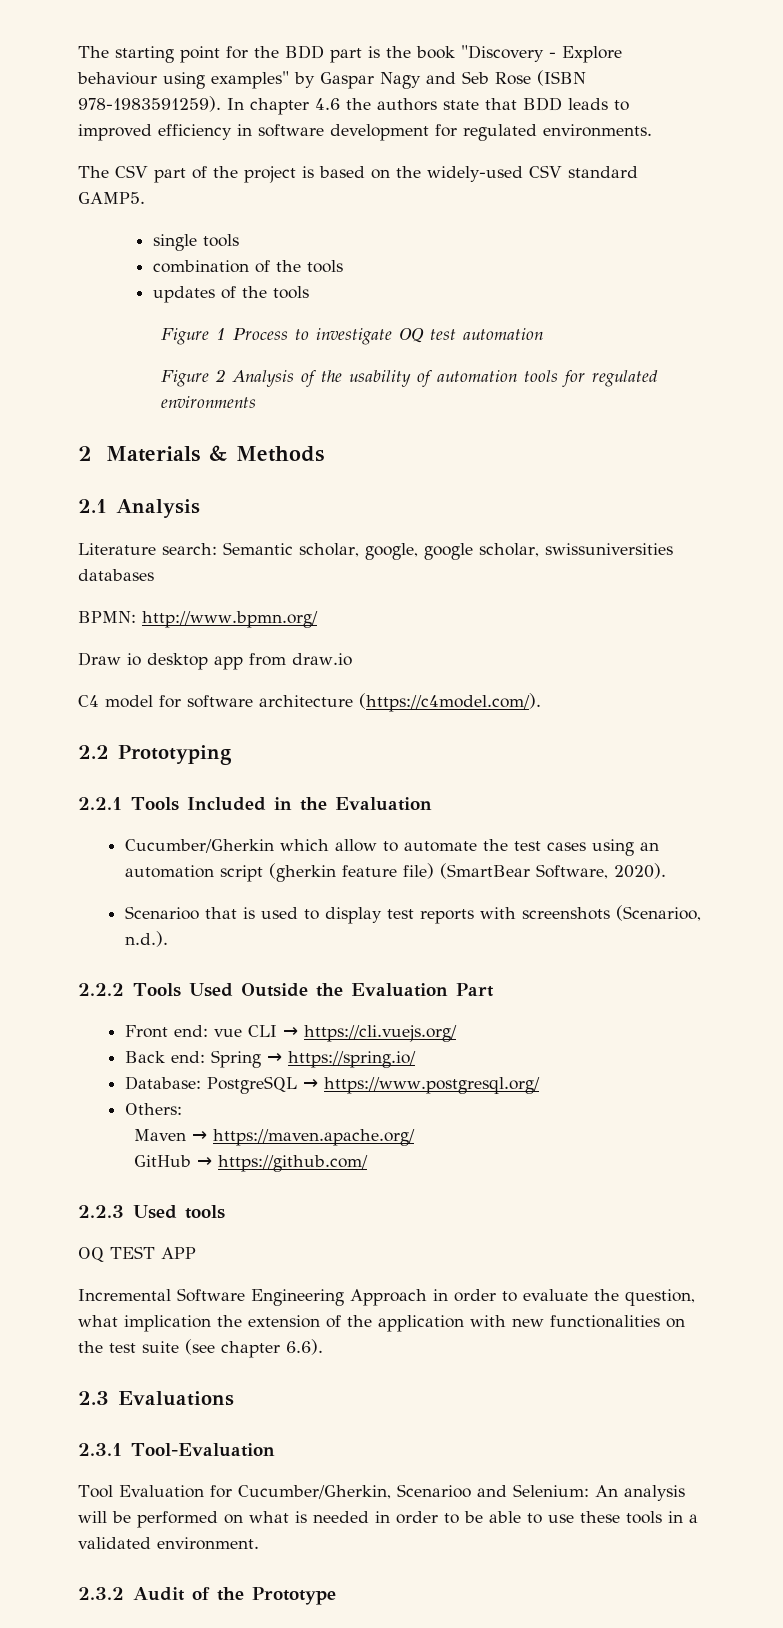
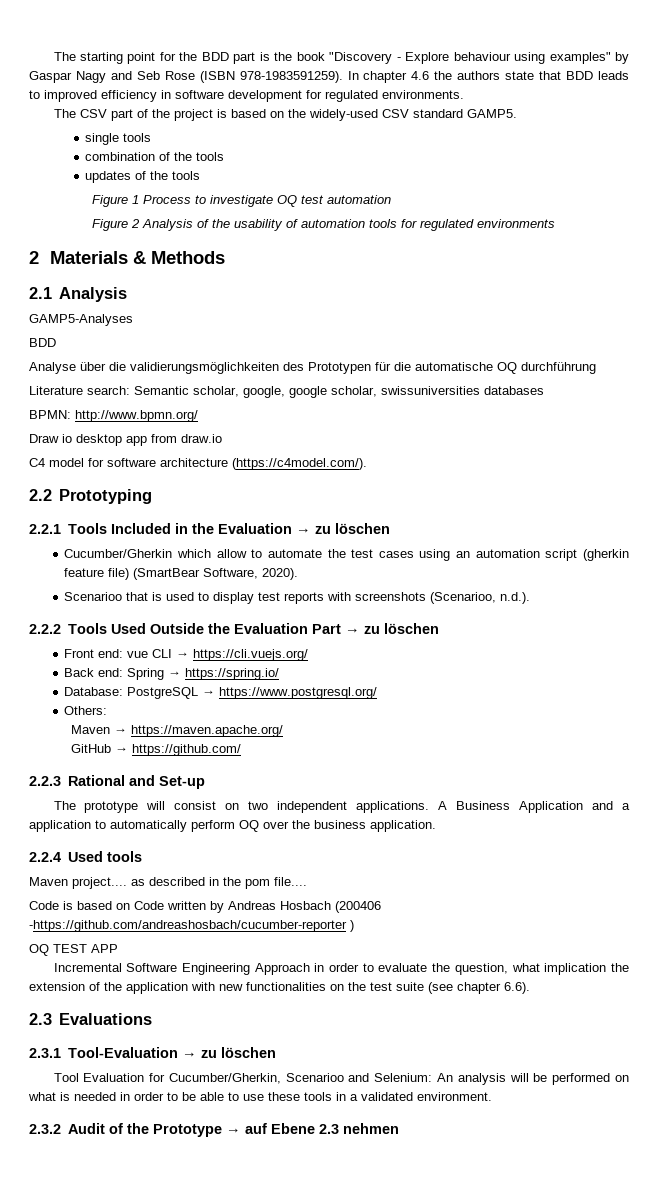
(200, 508) none -> [29,314,133,326] [29,338,56,347] [29,362,596,374] // GAMP5-Analyses // BDD // Analyse über die validierungsmöglichkeiten des Prototypen für die automatische OQ durchführung
(432, 804) none -> [295,523,390,534] → zu löschen
(494, 990) none -> [344,623,439,634] → zu löschen
[132,1205,225,1219] Used tools -> [67,775,205,789] [53,801,631,813] [29,820,436,832] [29,851,142,862] [29,877,307,889] [29,901,381,913] [29,920,354,932] Rational and Set-up // The prototype will consist on two independent applications. A Business Application and a application to automatically perform OQ over the business application. // 2.2.4 Used tools // Maven project.... as described in the pom file.... // Code is based on Code written by Andreas Hosbach (200406 -https://github.com/andreashosbach/cucumber-reporter )
(275, 1450) none -> [181,1047,276,1058] → zu löschen
(336, 1596) none -> [225,1123,399,1134] → auf Ebene 2.3 nehmen

